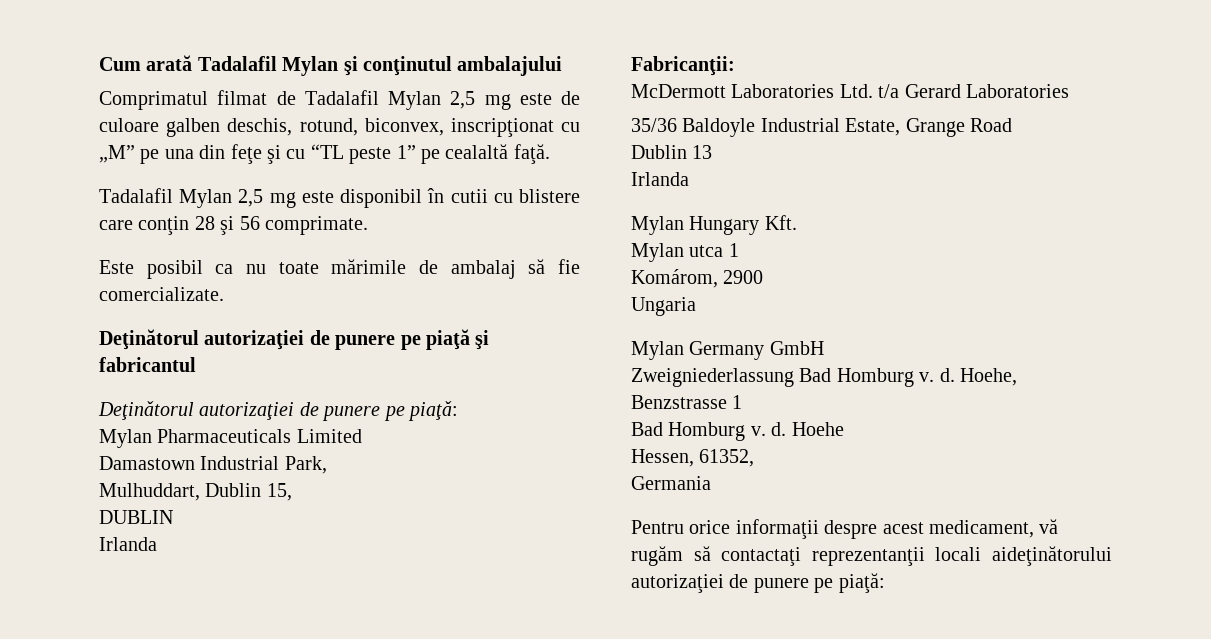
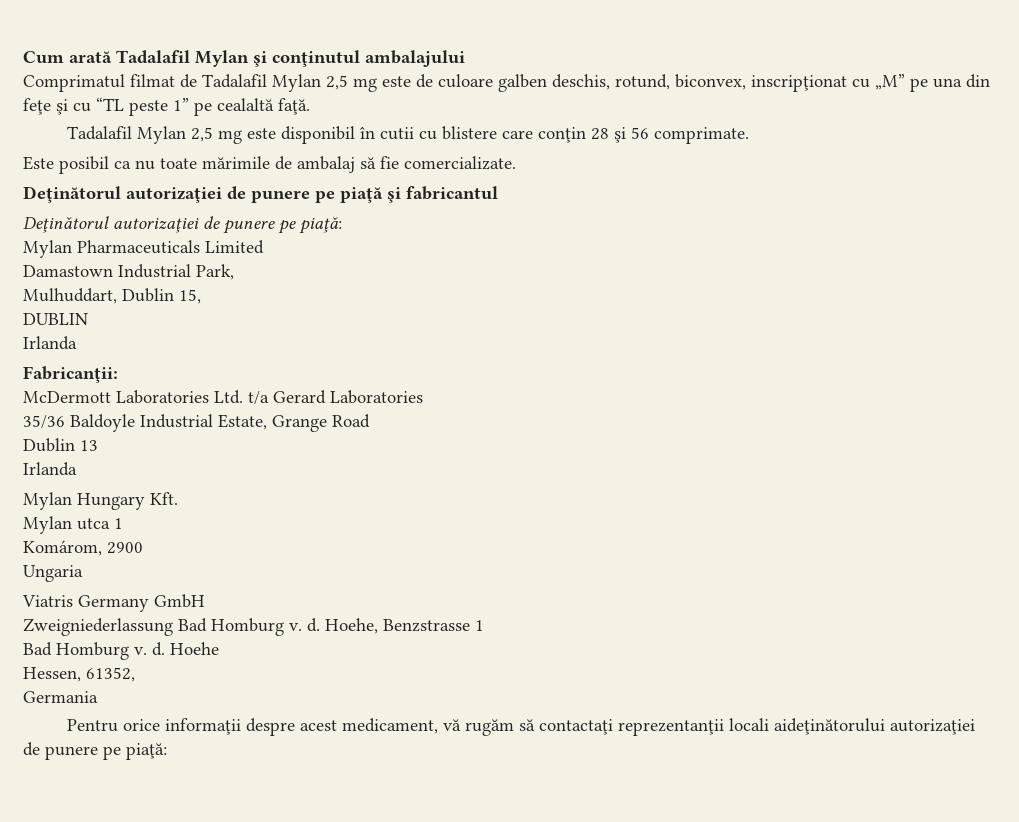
[631,341,684,360] Mylan -> [22,595,73,607] Viatris

